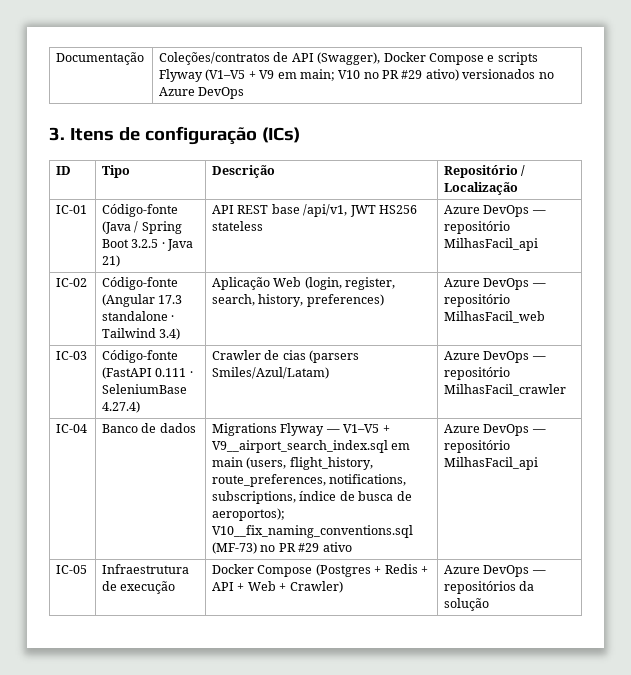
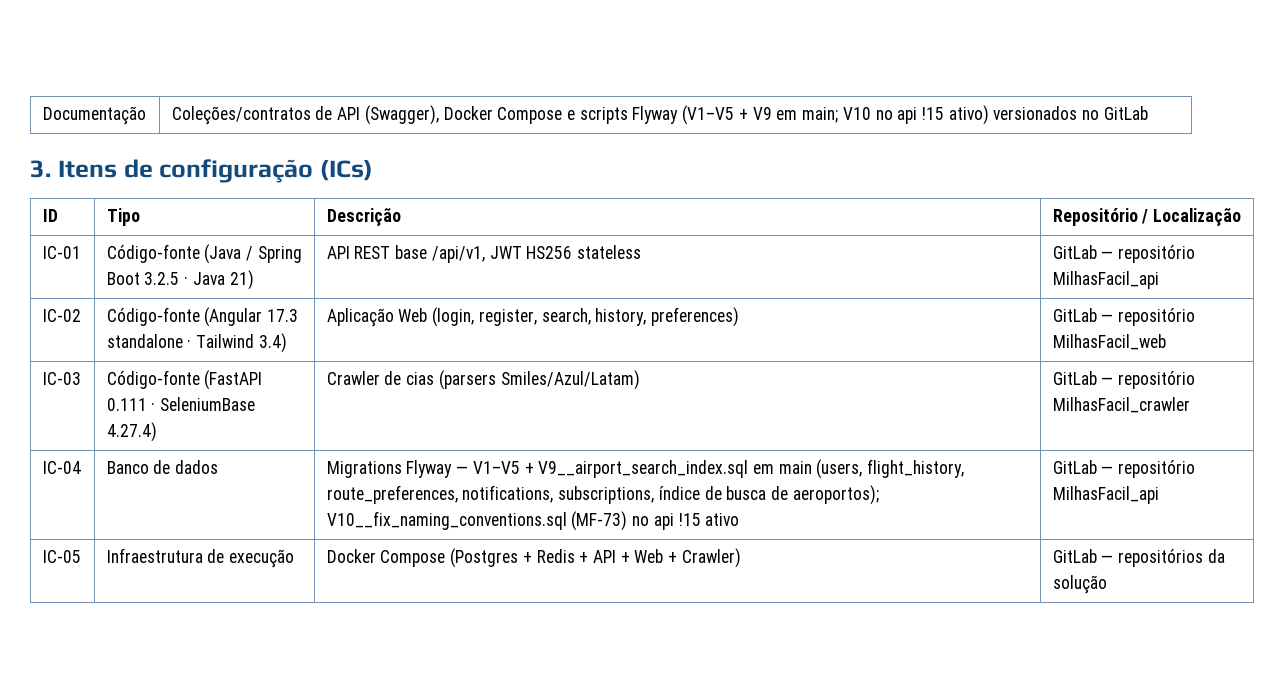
[382,70,423,79] PR #29 -> [897,107,945,124] api !15
[159,87,245,99] Azure DevOps -> [1103,106,1148,120] GitLab
[444,205,530,217] Azure DevOps -> [1052,245,1097,259] GitLab
[444,278,530,290] Azure DevOps -> [1052,308,1097,322] GitLab
[444,351,530,363] Azure DevOps -> [1052,371,1097,385] GitLab
[278,543,320,552] PR #29 -> [653,513,701,530] api !15
[444,424,530,436] Azure DevOps -> [1052,460,1097,474] GitLab
[444,565,530,577] Azure DevOps -> [1052,549,1097,563] GitLab

